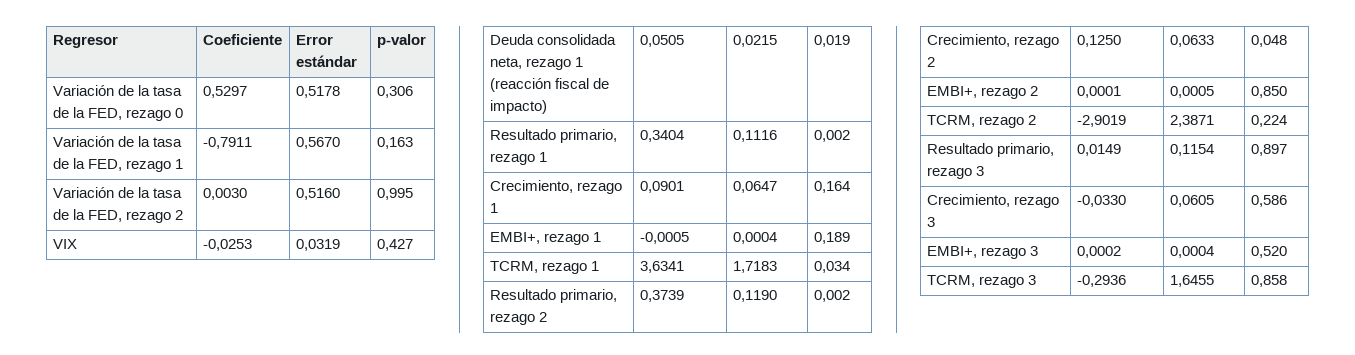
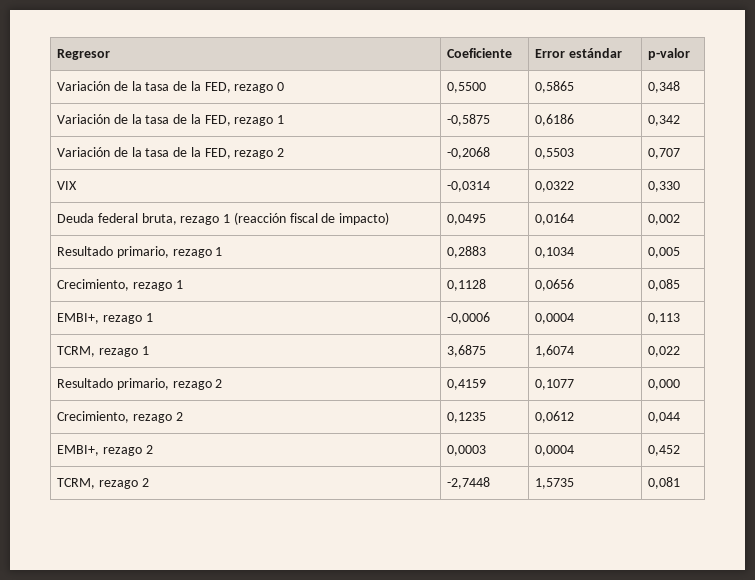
[202,86,247,98] [295,86,340,98] [376,86,413,98] 0,5297 | 0,5178 | 0,306 -> [447,82,487,93] [535,81,575,93] [648,81,681,93] 0,5500 | 0,5865 | 0,348
[202,137,252,149] [295,137,340,149] [376,137,413,149] -0,7911 | 0,5670 | 0,163 -> [447,114,491,126] [535,114,575,126] [648,115,681,126] -0,5875 | 0,6186 | 0,342
[202,188,247,200] [295,188,340,200] [376,188,413,200] [52,239,77,249] [202,239,252,251] [295,239,340,251] [376,239,413,251] 0,0030 | 0,5160 | 0,995 // VIX | -0,0253 | 0,0319 | 0,427 -> [447,147,491,159] [535,148,575,159] [648,148,681,159] [57,181,78,190] [447,181,491,192] [535,181,575,192] [648,181,681,192] -0,2068 | 0,5503 | 0,707 // VIX | -0,0314 | 0,0322 | 0,330
[536,34,616,45] [489,57,522,69] consolidada neta, -> [97,213,177,225] federal bruta,
[639,35,684,47] [732,35,777,47] [813,35,850,47] 0,0505 | 0,0215 | 0,019 -> [447,214,487,225] [535,213,575,225] [648,214,681,225] 0,0495 | 0,0164 | 0,002
[639,130,684,142] [732,130,777,142] [813,130,850,142] 0,3404 | 0,1116 | 0,002 -> [447,246,487,258] [535,247,575,258] [648,247,681,258] 0,2883 | 0,1034 | 0,005
[639,181,684,193] [732,181,777,193] [813,181,850,193] 0,0901 | 0,0647 | 0,164 -> [447,279,487,291] [535,279,575,291] [648,279,681,291] 0,1128 | 0,0656 | 0,085
[639,232,689,244] [732,232,777,244] [813,232,850,244] -0,0005 | 0,0004 | 0,189 -> [447,312,491,324] [535,313,575,324] [648,313,681,324] -0,0006 | 0,0004 | 0,113
[639,261,684,273] [732,261,777,273] [813,261,850,273] 3,6341 | 1,7183 | 0,034 -> [447,345,487,357] [535,345,575,357] [648,346,681,357] 3,6875 | 1,6074 | 0,022
[639,290,684,302] [732,290,777,302] [813,290,850,302] 0,3739 | 0,1190 | 0,002 -> [447,379,487,390] [535,379,575,390] [648,379,681,390] 0,4159 | 0,1077 | 0,000
[1076,35,1121,47] [1169,35,1214,47] [1250,35,1287,47] 0,1250 | 0,0633 | 0,048 -> [447,412,487,423] [535,411,575,423] [648,412,681,423] 0,1235 | 0,0612 | 0,044
[1076,86,1121,98] [1169,86,1214,98] [1250,86,1287,98] 0,0001 | 0,0005 | 0,850 -> [447,445,487,456] [535,445,575,456] [648,445,681,456] 0,0003 | 0,0004 | 0,452
[1076,115,1126,127] [1169,115,1214,127] [1250,115,1287,127] [926,143,1054,157] [926,166,984,179] [1076,144,1121,156] [1169,144,1214,156] [1250,144,1287,156] [926,194,1059,208] [926,217,935,227] [1076,195,1126,207] [1169,195,1214,207] [1250,195,1287,207] [926,246,1038,259] [1076,246,1121,258] [1169,246,1214,258] [1250,246,1287,258] [926,275,1036,288] [1076,275,1126,287] [1169,275,1214,287] [1250,275,1287,287] -2,9019 | 2,3871 | 0,224 // Resultado primario, rezago 3 | 0,0149 | 0,1154 | 0,897 // Crecimiento, rezago 3 | -0,0330 | 0,0605 | 0,586 // EMBI+, rezago 3 | 0,0002 | 0,0004 | 0,520 // TCRM, rezago 3 | -0,2936 | 1,6455 | 0,858 -> [447,477,491,489] [535,478,575,489] [648,477,681,489] -2,7448 | 1,5735 | 0,081

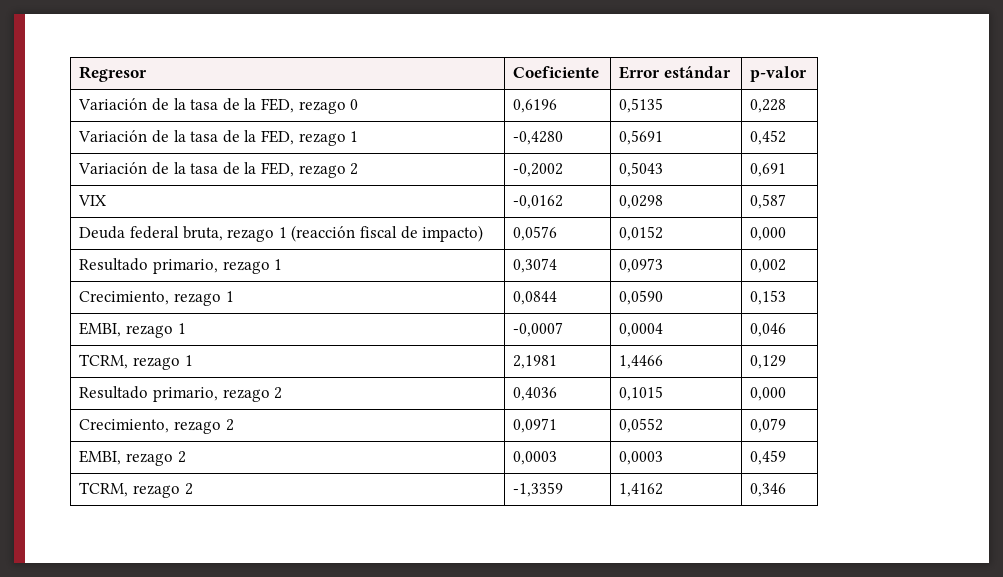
[447,82,487,93] [535,81,575,93] [648,81,681,93] 0,5500 | 0,5865 | 0,348 -> [513,99,558,113] [619,98,664,113] [750,99,787,113] 0,6196 | 0,5135 | 0,228
[447,114,491,126] [535,114,575,126] [648,115,681,126] -0,5875 | 0,6186 | 0,342 -> [513,131,564,145] [619,130,664,145] [750,130,787,145] -0,4280 | 0,5691 | 0,452
[447,147,491,159] [535,148,575,159] [648,148,681,159] [57,181,78,190] [447,181,491,192] [535,181,575,192] [648,181,681,192] -0,2068 | 0,5503 | 0,707 // VIX | -0,0314 | 0,0322 | 0,330 -> [513,163,564,177] [619,162,664,177] [750,163,787,177] [78,195,107,206] [513,195,564,209] [619,195,664,209] [750,194,787,209] -0,2002 | 0,5043 | 0,691 // VIX | -0,0162 | 0,0298 | 0,587
[447,214,487,225] [535,213,575,225] [648,214,681,225] 0,0495 | 0,0164 | 0,002 -> [513,226,558,241] [619,226,664,241] [750,227,787,241] 0,0576 | 0,0152 | 0,000
[447,246,487,258] [535,247,575,258] [648,247,681,258] 0,2883 | 0,1034 | 0,005 -> [513,258,558,273] [619,258,664,273] [750,259,787,273] 0,3074 | 0,0973 | 0,002
[447,279,487,291] [535,279,575,291] [648,279,681,291] [57,313,153,324] [447,312,491,324] [535,313,575,324] [648,313,681,324] 0,1128 | 0,0656 | 0,085 // EMBI+, rezago 1 | -0,0006 | 0,0004 | 0,113 -> [513,291,558,305] [619,290,664,305] [750,290,787,305] [79,322,186,338] [513,322,564,337] [619,323,664,337] [750,323,787,337] 0,0844 | 0,0590 | 0,153 // EMBI, rezago 1 | -0,0007 | 0,0004 | 0,046
[447,345,487,357] [535,345,575,357] [648,346,681,357] 3,6875 | 1,6074 | 0,022 -> [513,355,558,369] [619,355,664,369] [750,355,787,369] 2,1981 | 1,4466 | 0,129
[447,379,487,390] [535,379,575,390] 0,4159 | 0,1077 -> [513,387,558,401] [619,386,664,401] 0,4036 | 0,1015
[447,412,487,423] [535,411,575,423] [648,412,681,423] [57,445,100,456] 0,1235 | 0,0612 | 0,044 // EMBI+, -> [513,418,558,433] [619,418,664,433] [750,418,787,433] [79,450,122,465] 0,0971 | 0,0552 | 0,079 // EMBI,
[535,445,575,456] [648,445,681,456] 0,0004 | 0,452 -> [619,451,664,465] [750,450,787,465] 0,0003 | 0,459
[447,477,491,489] [535,478,575,489] [648,477,681,489] -2,7448 | 1,5735 | 0,081 -> [513,482,564,497] [619,483,664,497] [750,483,787,497] -1,3359 | 1,4162 | 0,346

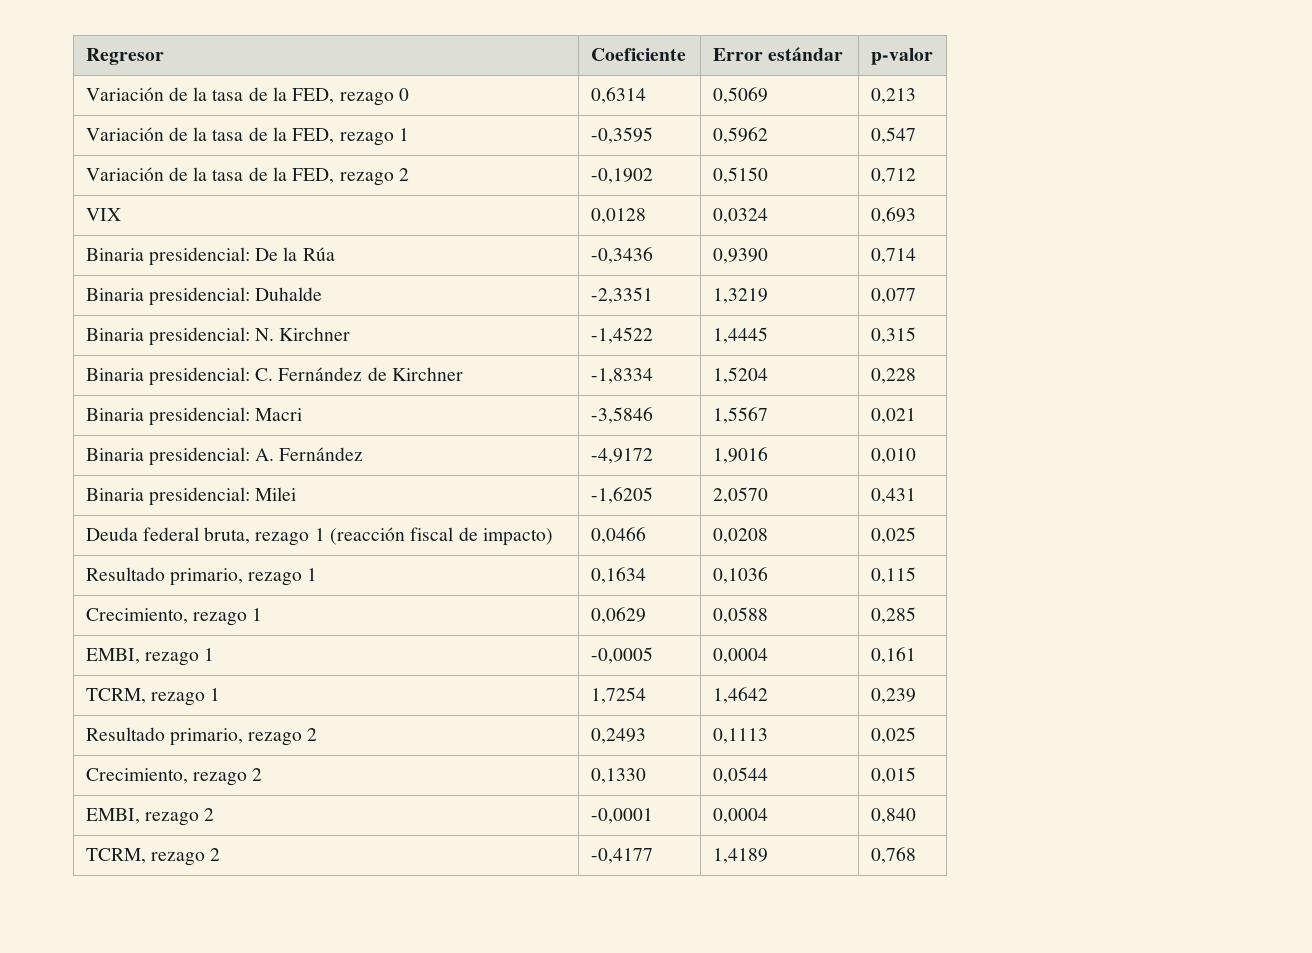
[513,99,558,113] [619,98,664,113] [750,99,787,113] 0,6196 | 0,5135 | 0,228 -> [590,87,646,104] [712,87,768,104] [870,88,916,104] 0,6314 | 0,5069 | 0,213
[513,131,564,145] [619,130,664,145] [750,130,787,145] -0,4280 | 0,5691 | 0,452 -> [590,127,653,144] [712,127,768,144] [870,127,916,144] -0,3595 | 0,5962 | 0,547
[513,163,564,177] [619,162,664,177] [750,163,787,177] [78,195,107,206] [513,195,564,209] [619,195,664,209] [750,194,787,209] -0,2002 | 0,5043 | 0,691 // VIX | -0,0162 | 0,0298 | 0,587 -> [590,168,653,184] [712,167,768,184] [870,168,916,184] [85,208,121,221] [590,208,646,224] [712,208,768,224] [870,207,916,224] [85,247,335,266] [590,247,653,264] [712,248,768,264] [870,248,916,264] [85,287,323,306] [590,287,653,304] [712,288,768,304] [870,288,916,304] [85,327,351,346] [590,327,653,344] [712,327,768,344] [870,327,916,344] [85,367,464,386] [590,368,653,384] [712,367,768,384] [870,368,916,384] [85,407,303,426] [590,407,653,424] [712,407,768,424] [870,408,916,424] [85,447,364,466] [590,448,653,464] [712,447,768,464] [870,448,916,464] [85,487,297,506] [590,487,653,504] [712,487,768,504] [870,488,916,504] -0,1902 | 0,5150 | 0,712 // VIX | 0,0128 | 0,0324 | 0,693 // Binaria presidencial: De la Rúa | -0,3436 | 0,9390 | 0,714 // Binaria presidencial: Duhalde | -2,3351 | 1,3219 | 0,077 // Binaria presidencial: N. Kirchner | -1,4522 | 1,4445 | 0,315 // Binaria presidencial: C. Fernández de Kirchner | -1,8334 | 1,5204 | 0,228 // Binaria presidencial: Macri | -3,5846 | 1,5567 | 0,021 // Binaria presidencial: A. Fernández | -4,9172 | 1,9016 | 0,010 // Binaria presidencial: Milei | -1,6205 | 2,0570 | 0,431
[513,226,558,241] [619,226,664,241] [750,227,787,241] 0,0576 | 0,0152 | 0,000 -> [590,527,646,544] [712,528,768,544] [870,527,916,544] 0,0466 | 0,0208 | 0,025
[513,258,558,273] [619,258,664,273] [750,259,787,273] 0,3074 | 0,0973 | 0,002 -> [590,567,646,584] [712,567,768,584] [870,567,916,584] 0,1634 | 0,1036 | 0,115
[513,291,558,305] [619,290,664,305] [750,290,787,305] 0,0844 | 0,0590 | 0,153 -> [590,607,646,624] [712,607,768,624] [870,607,916,624] 0,0629 | 0,0588 | 0,285
[513,322,564,337] [619,323,664,337] [750,323,787,337] -0,0007 | 0,0004 | 0,046 -> [590,647,653,664] [712,648,768,664] [870,647,916,664] -0,0005 | 0,0004 | 0,161
[513,355,558,369] [619,355,664,369] [750,355,787,369] 2,1981 | 1,4466 | 0,129 -> [590,687,646,704] [712,687,768,704] [870,688,916,704] 1,7254 | 1,4642 | 0,239
[513,387,558,401] [619,386,664,401] [750,387,787,401] 0,4036 | 0,1015 | 0,000 -> [590,728,646,744] [712,728,768,744] [870,727,916,744] 0,2493 | 0,1113 | 0,025
[513,418,558,433] [619,418,664,433] [750,418,787,433] 0,0971 | 0,0552 | 0,079 -> [590,768,646,784] [712,767,768,784] [870,767,916,784] 0,1330 | 0,0544 | 0,015
[513,451,558,465] [619,451,664,465] [750,450,787,465] 0,0003 | 0,0003 | 0,459 -> [590,808,653,824] [712,808,768,824] [870,808,916,824] -0,0001 | 0,0004 | 0,840
[513,482,564,497] [619,483,664,497] [750,483,787,497] -1,3359 | 1,4162 | 0,346 -> [590,848,653,864] [712,848,768,864] [870,847,916,864] -0,4177 | 1,4189 | 0,768

